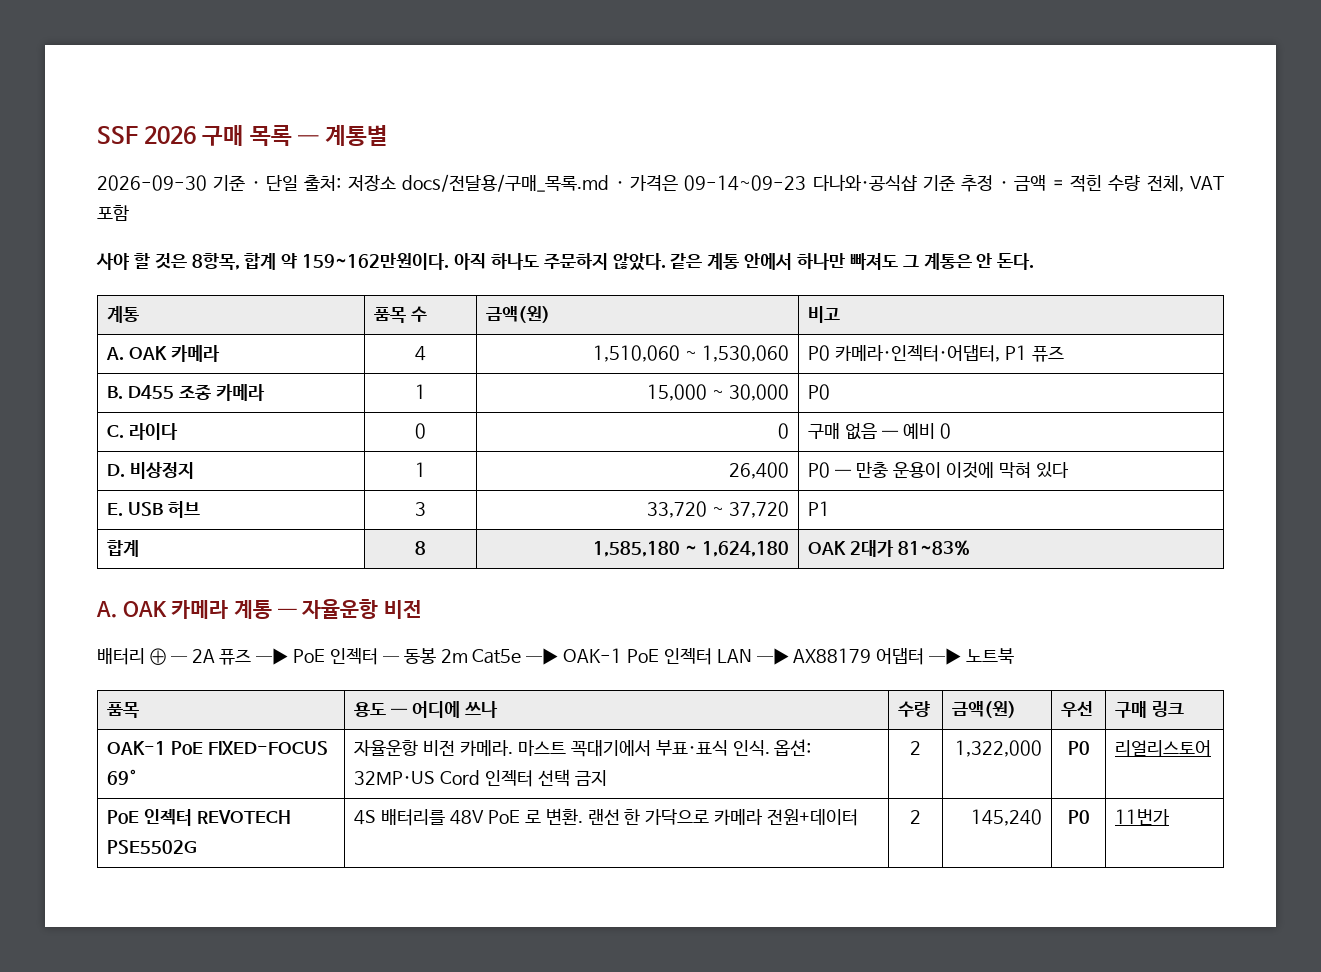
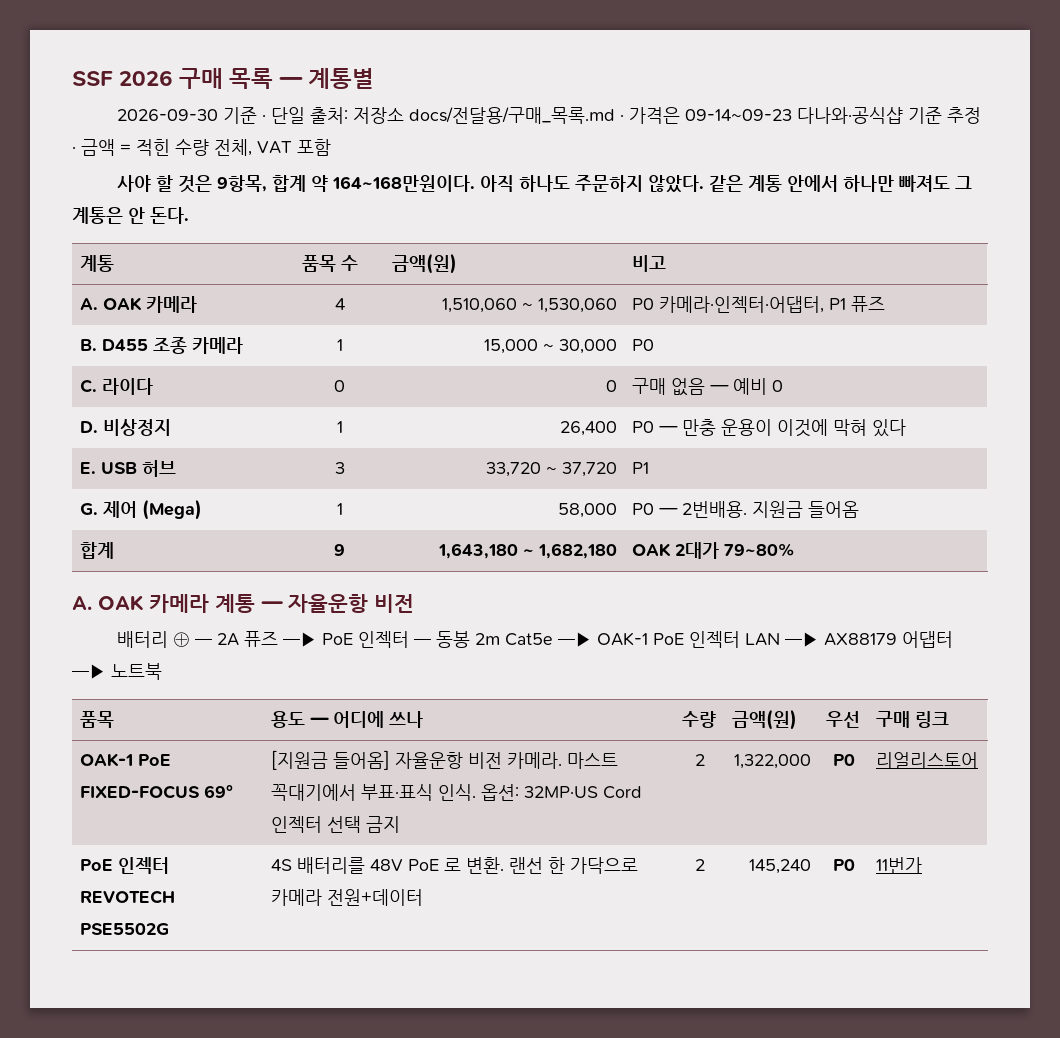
[191,253,240,270] 8항목, -> [216,175,267,192] 9항목,
[302,253,450,270] 159~162만원이다. -> [331,175,475,192] 164~168만원이다.
[107,540,140,557] [415,541,426,555] [592,541,789,557] 합계 | 8 | 1,585,180 ~ 1,624,180 -> [79,499,202,520] [336,503,343,515] [558,503,618,518] [631,501,859,518] [79,542,114,559] [334,544,345,556] [438,543,618,559] G. 제어 (Mega) | 1 | 58,000 | P0 — 2번배용. 지원금 들어옴 // 합계 | 9 | 1,643,180 ~ 1,682,180
[898,540,971,556] 81~83% -> [723,543,795,557] 79~80%
(138, 777) none -> [270,750,390,770] [지원금 들어옴]

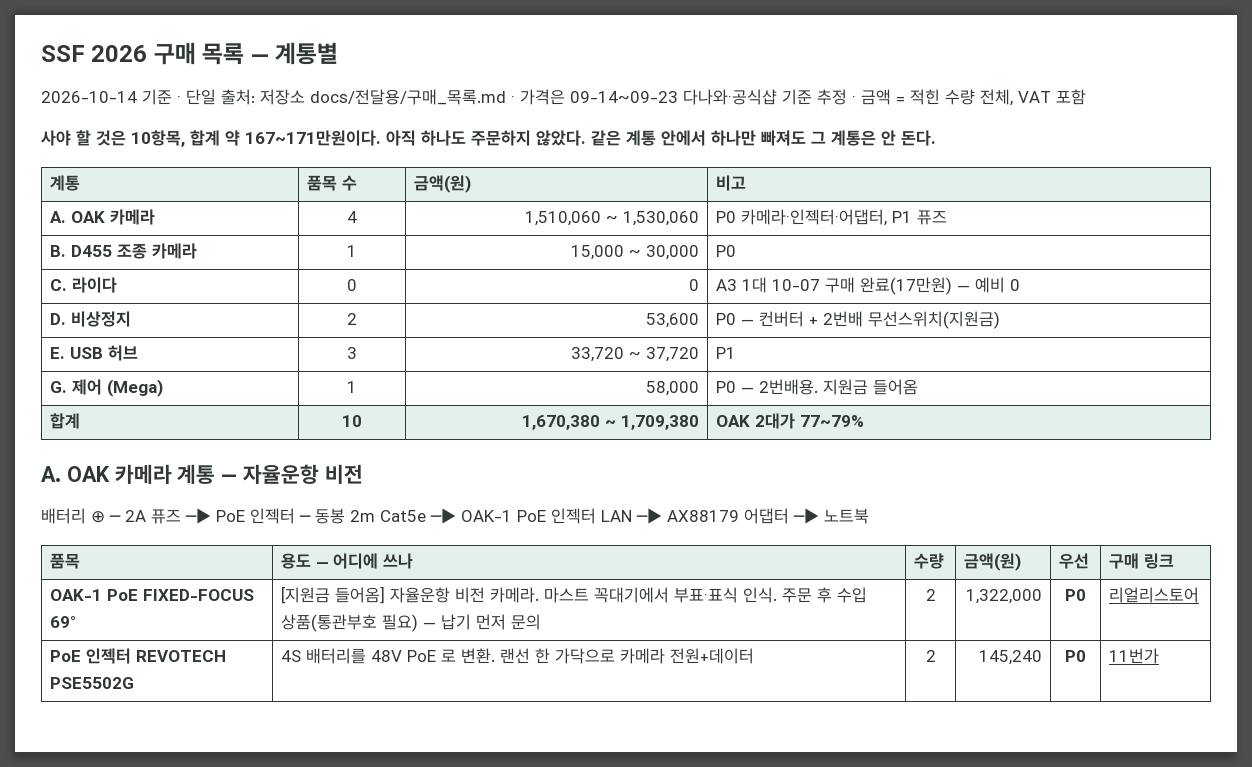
[116,109,218,121] 2026-09-30 -> [41,91,137,103] 2026-10-14
[216,175,267,192] 9항목, -> [131,130,185,147] 10항목,
[331,175,475,192] 164~168만원이다. -> [245,130,381,146] 167~171만원이다.
[631,378,705,396] 구매 없음 -> [716,277,953,295] A3 1대 10-07 구매 완료(17만원)
[336,421,343,433] [560,421,618,436] [631,419,906,437] 1 | 26,400 | P0 — 만충 운용이 이것에 막혀 있다 -> [347,313,357,325] [645,313,699,328] [716,311,1001,329] 2 | 53,600 | P0 — 컨버터 + 2번배 무선스위치(지원금)
[334,544,345,556] [438,543,618,559] 9 | 1,643,180 ~ 1,682,180 -> [342,415,362,427] [521,415,699,430] 10 | 1,670,380 ~ 1,709,380
[723,543,795,557] 79~80% -> [800,415,865,427] 77~79%
[480,784,642,801] [270,816,400,833] 옵션: 32MP·US Cord 인젝터 선택 금지 -> [782,587,868,603] [281,614,542,632] 주문 후 수입 상품(통관부호 필요) — 납기 먼저 문의

